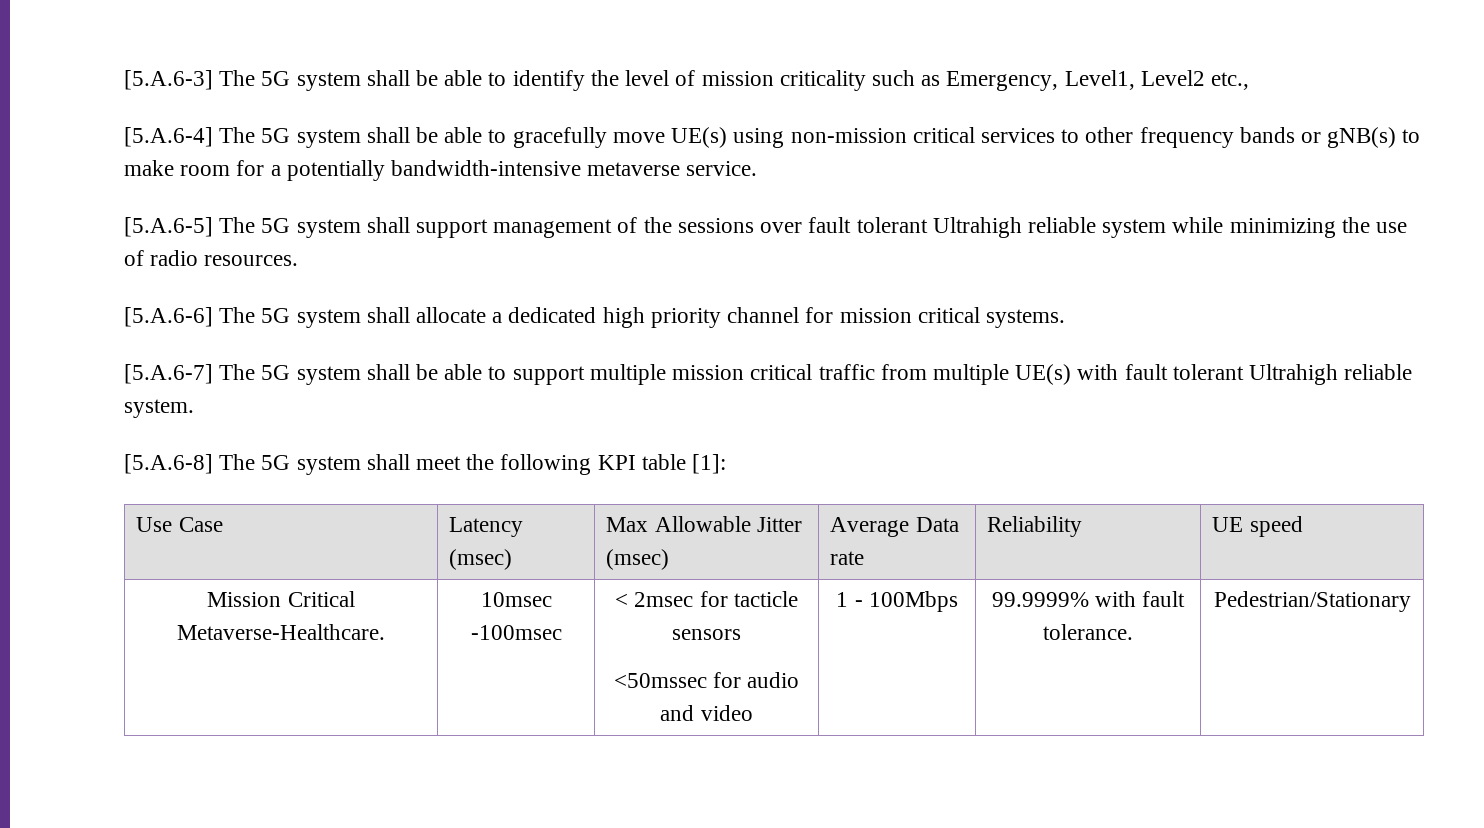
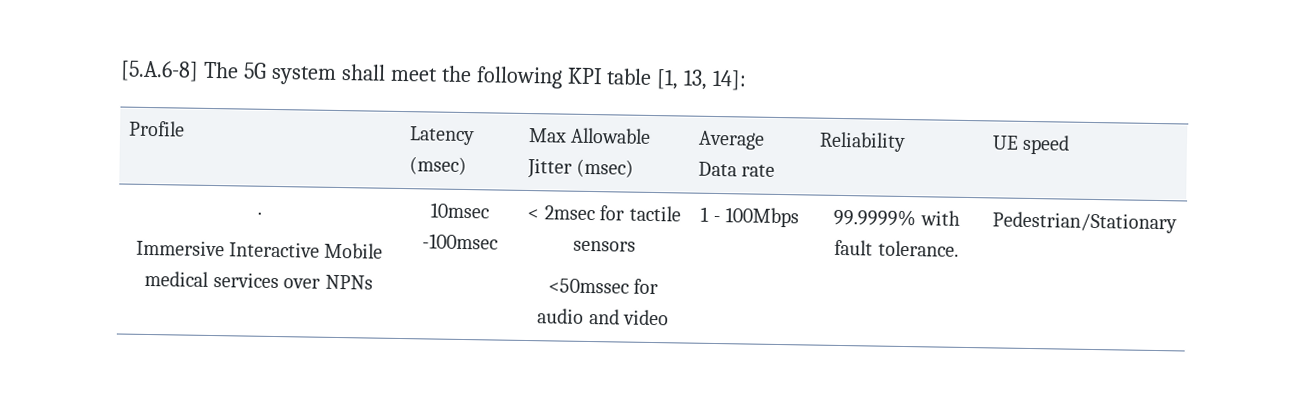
[124,70,1249,91] [124,127,1421,148] [124,160,758,181] [124,217,1407,238] [124,250,299,266] [124,307,1065,328] [124,364,1413,385] [124,399,194,418] [5.A.6-3] The 5G system shall be able to identify the level of mission criticality such as Emergency, Level1, Level2 etc., // [5.A.6-4] The 5G system shall be able to gracefully move UE(s) using non-mission critical services to other frequency bands or gNB(s) to make room for a potentially bandwidth-intensive metaverse service. // [5.A.6-5] The 5G system shall support management of the sessions over fault tolerant Ultrahigh reliable system while minimizing the use of radio resources. // [5.A.6-6] The 5G system shall allocate a dedicated high priority channel for mission critical systems. // [5.A.6-7] The 5G system shall be able to support multiple mission critical traffic from multiple UE(s) with fault tolerant Ultrahigh reliable system. // -> (120, 71) none
[692,454,727,474] [136,517,223,532] [1]: // Use Case -> [656,69,748,91] [127,120,185,137] [1, 13, 14]: // Profile
[207,591,355,607] [177,624,385,640] Mission Critical Metaverse-Healthcare. -> [257,211,262,215] [135,239,384,259] [144,270,373,290] . // Immersive Interactive Mobile medical services over NPNs
[733,591,798,607] tacticle -> [628,205,681,222] tactile

